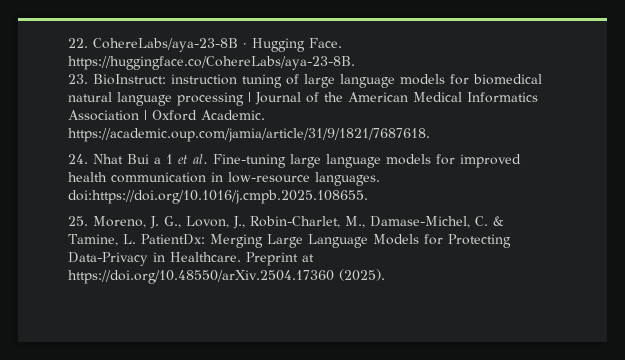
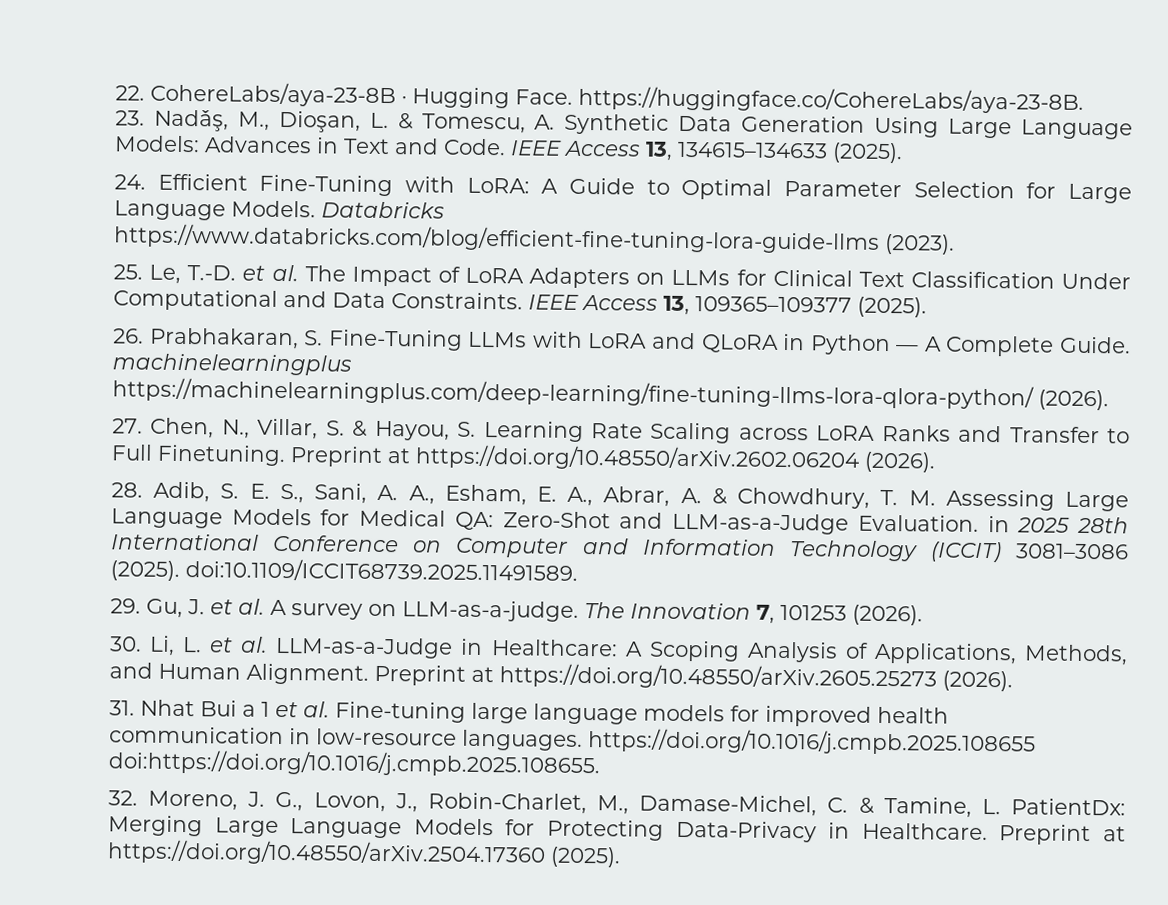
[93,74,542,88] [68,92,538,106] [68,110,265,121] [68,128,430,142] [68,154,88,164] BioInstruct: instruction tuning of large language models for biomedical natural language processing | Journal of the American Medical Informatics Association | Oxford Academic. https://academic.oup.com/jamia/article/31/9/1821/7687618. // 24. -> [153,109,1133,140] [114,135,903,164] [114,173,1132,204] [114,200,445,221] [114,223,955,255] [113,264,1131,290] [113,289,927,318] [113,327,1131,357] [112,353,352,376] [112,377,1109,411] [112,417,1130,444] [111,444,936,473] [111,481,1129,512] [111,508,1129,535] [111,533,1129,563] [110,558,578,583] [110,598,923,626] [109,635,1128,666] [109,662,1013,692] [109,700,135,716] Nadǎş, M., Dioşan, L. & Tomescu, A. Synthetic Data Generation Using Large Language Models: Advances in Text and Code. IEEE Access 13, 134615–134633 (2025). // 24. Efficient Fine-Tuning with LoRA: A Guide to Optimal Parameter Selection for Large Language Models. Databricks https://www.databricks.com/blog/efficient-fine-tuning-lora-guide-llms (2023). // 25. Le, T.-D. et al. The Impact of LoRA Adapters on LLMs for Clinical Text Classification Under Computational and Data Constraints. IEEE Access 13, 109365–109377 (2025). // 26. Prabhakaran, S. Fine-Tuning LLMs with LoRA and QLoRA in Python — A Complete Guide. machinelearningplus https://machinelearningplus.com/deep-learning/fine-tuning-llms-lora-qlora-python/ (2026). // 27. Chen, N., Villar, S. & Hayou, S. Learning Rate Scaling across LoRA Ranks and Transfer to Full Finetuning. Preprint at https://doi.org/10.48550/arXiv.2602.06204 (2026). // 28. Adib, S. E. S., Sani, A. A., Esham, E. A., Abrar, A. & Chowdhury, T. M. Assessing Large Language Models for Medical QA: Zero-Shot and LLM-as-a-Judge Evaluation. in 2025 28th International Conference on Computer and Information Technology (ICCIT) 3081–3086 (2025). doi:10.1109/ICCIT68739.2025.11491589. // 29. Gu, J. et al. A survey on LLM-as-a-judge. The Innovation 7, 101253 (2026). // 30. Li, L. et al. LLM-as-a-Judge in Healthcare: A Scoping Analysis of Applications, Methods, and Human Alignment. Preprint at https://doi.org/10.48550/arXiv.2605.25273 (2026). // 31.
(380, 179) none -> [588,728,1036,756] https://doi.org/10.1016/j.cmpb.2025.108655
[68,216,88,226] 25. -> [108,790,138,806] 32.

